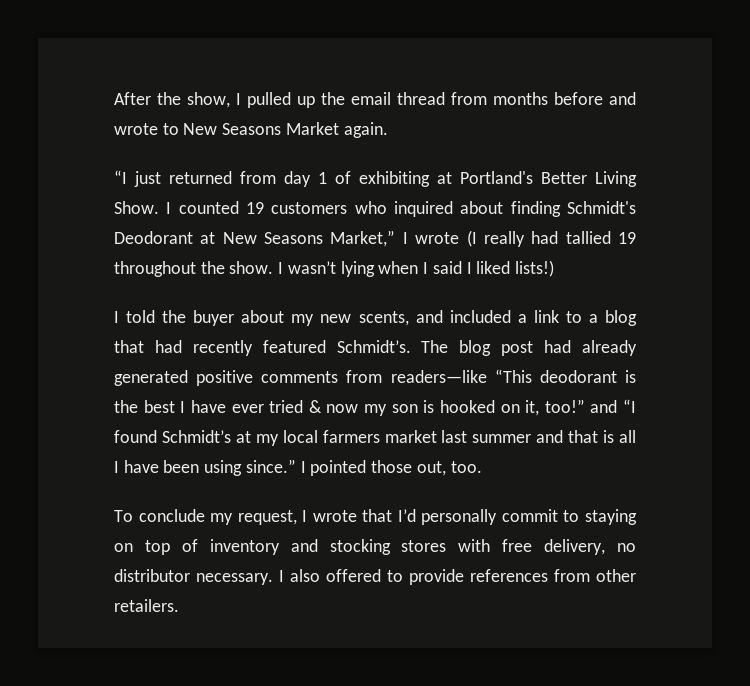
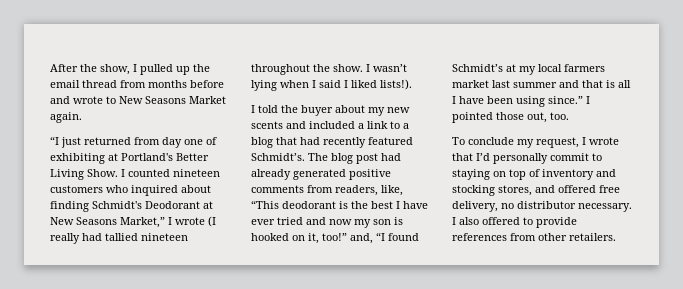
[318,172,327,184] 1 -> [184,139,203,145] one
[246,202,264,214] 19 -> [173,169,220,177] nineteen
[618,232,637,244] 19 -> [141,233,188,241] nineteen
[514,260,554,277] lists!) -> [380,79,412,90] lists!).
[358,311,409,326] scents, -> [251,121,283,129] scents
[390,370,487,383] readers—like -> [335,185,403,196] readers, like,
[308,400,322,413] & -> [306,217,326,225] and
[590,400,618,413] and -> [350,233,373,244] and,
[401,539,491,552] stores with -> [498,185,596,196] stores, and offered

